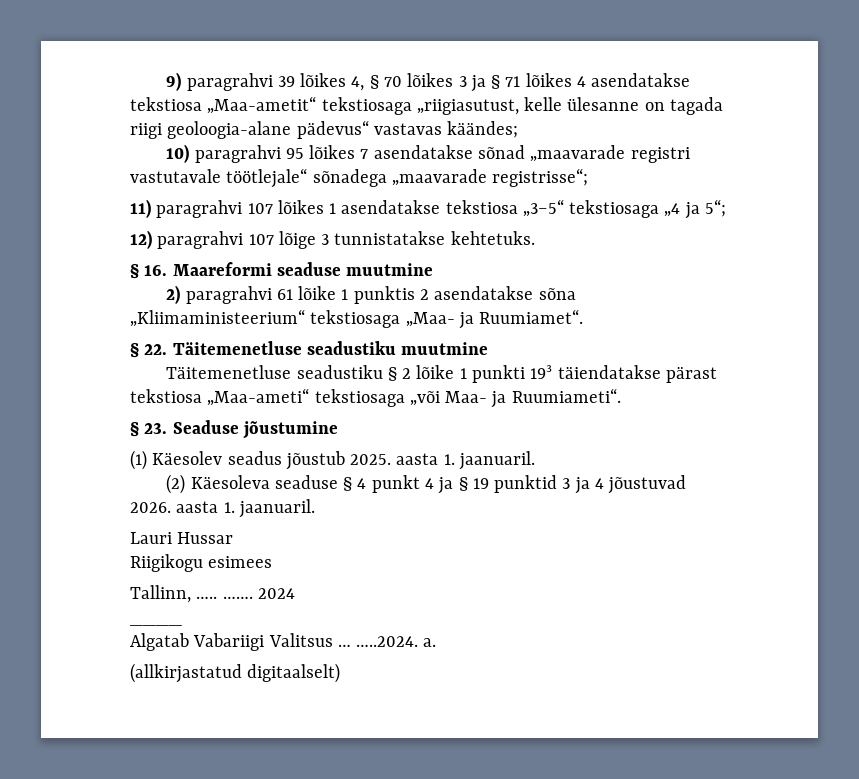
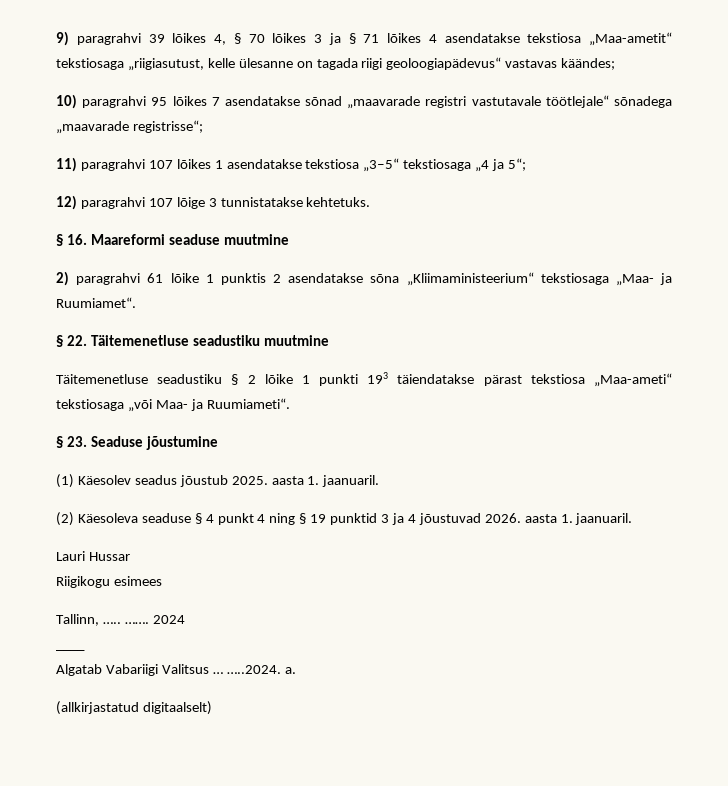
[167,120,369,139] geoloogia-alane pädevus“ -> [386,57,502,70] geoloogiapädevus“
[438,477,454,494] ja -> [269,513,296,525] ning

